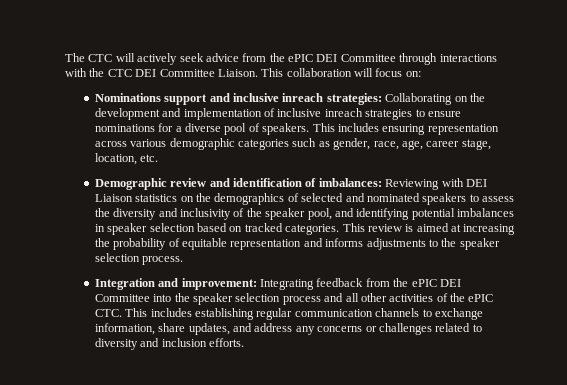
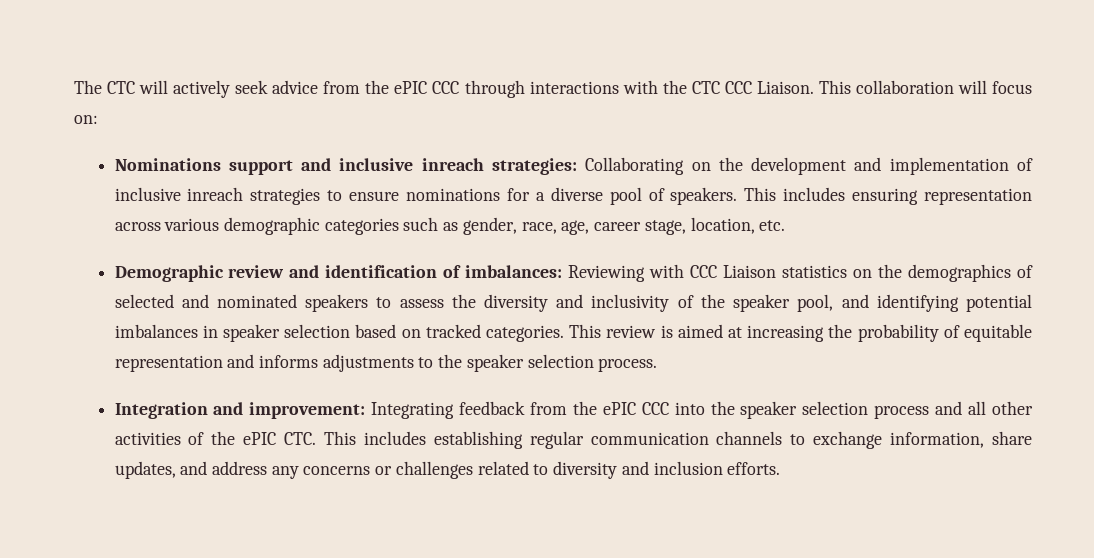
[316,54,396,62] DEI Committee -> [432,81,460,94] CCC
[135,69,215,77] DEI Committee -> [724,81,752,94] CCC
[465,179,487,187] DEI -> [690,265,718,278] CCC
[439,279,461,287] [94,294,150,302] DEI Committee -> [641,402,669,415] CCC

